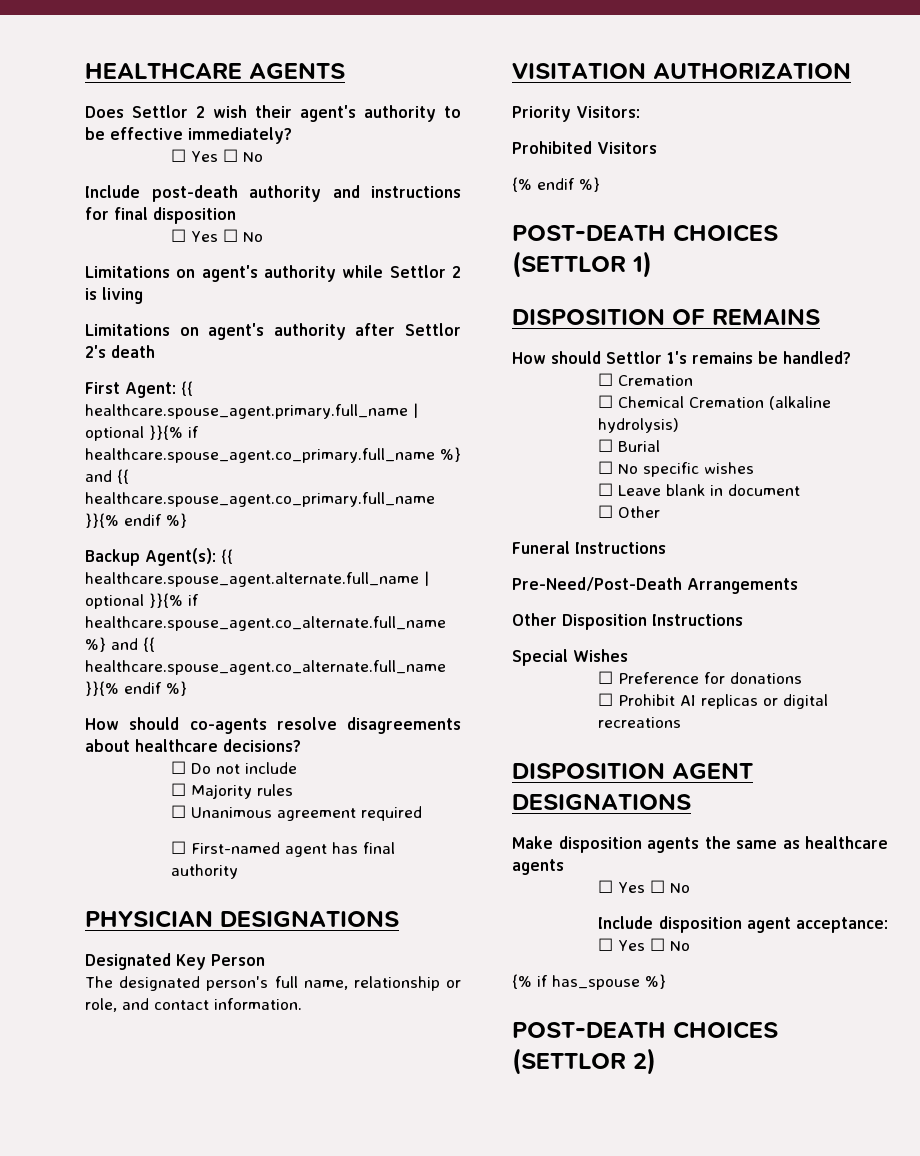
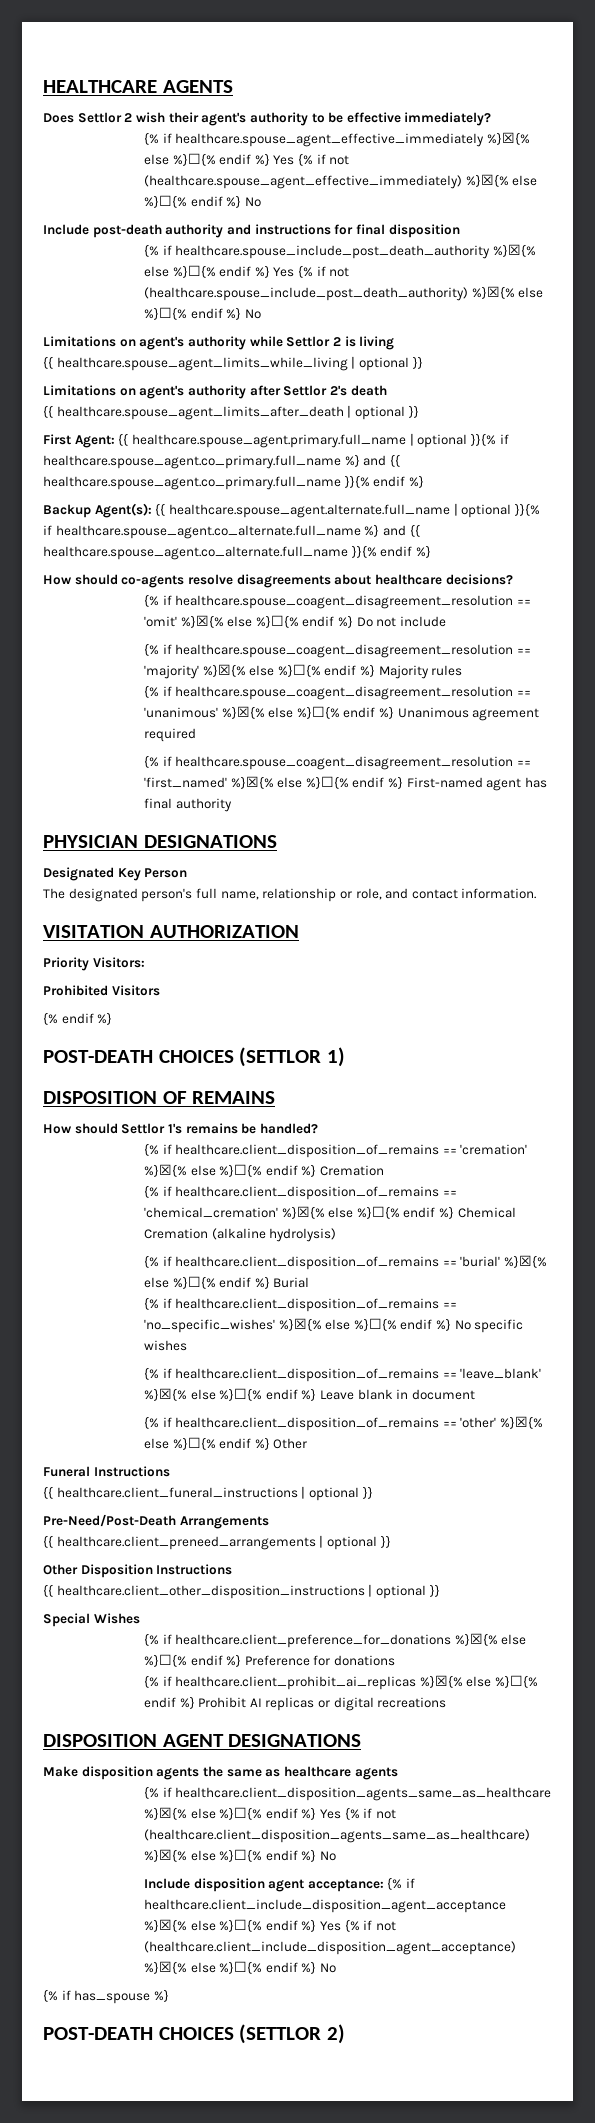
[171,149,239,162] ☐ Yes ☐ -> [143,132,530,147] [143,153,350,166] [143,174,538,189] [143,195,242,208] {% if healthcare.spouse_agent_effective_immediately %}☒{% else %}☐{% endif %} Yes {% if not (healthcare.spouse_agent_effective_immediately) %}☒{% else %}☐{% endif %}
[171,229,239,242] ☐ Yes ☐ -> [143,244,536,259] [143,265,350,278] [143,286,544,301] [143,307,242,320] {% if healthcare.spouse_include_post_death_authority %}☒{% else %}☐{% endif %} Yes {% if not (healthcare.spouse_include_post_death_authority) %}☒{% else %}☐{% endif %}
(143, 295) none -> [43,356,423,371] // {{ healthcare.spouse_agent_limits_while_living | optional }}
(155, 351) none -> [43,405,419,420] // {{ healthcare.spouse_agent_limits_after_death | optional }}
[171,761,298,774] [171,783,294,799] [171,805,423,821] [171,841,187,854] ☐ Do not include // ☐ Majority rules // ☐ Unanimous agreement required // ☐ -> [143,594,531,609] [143,615,447,628] [143,643,531,658] [143,664,463,679] [143,685,531,700] [143,706,540,721] [143,728,196,742] [143,755,531,770] [143,776,404,789] {% if healthcare.spouse_coagent_disagreement_resolution == 'omit' %}☒{% else %}☐{% endif %} Do not include // {% if healthcare.spouse_coagent_disagreement_resolution == 'majority' %}☒{% else %}☐{% endif %} Majority rules // {% if healthcare.spouse_coagent_disagreement_resolution == 'unanimous' %}☒{% else %}☐{% endif %} Unanimous agreement required // {% if healthcare.spouse_coagent_disagreement_resolution == 'first_named' %}☒{% else %}☐{% endif %}
[598,373,694,386] [598,395,832,410] [598,418,680,433] [598,439,661,452] [598,461,755,477] [598,483,801,496] [598,505,661,518] [512,541,666,554] [512,577,798,594] [512,613,743,630] [512,649,628,666] [598,671,803,684] [598,693,614,706] ☐ Cremation // ☐ Chemical Cremation (alkaline hydrolysis) // ☐ Burial // ☐ No specific wishes // ☐ Leave blank in document // ☐ Other // Funeral Instructions // Pre-Need/Post-Death Arrangements // Other Disposition Instructions // Special Wishes // ☐ Preference for donations // ☐ -> [143,1143,528,1158] [143,1164,385,1177] [143,1185,457,1200] [143,1206,516,1219] [143,1228,337,1242] [143,1255,548,1270] [143,1276,310,1289] [143,1297,457,1312] [143,1318,524,1333] [143,1340,187,1351] [143,1367,542,1382] [143,1388,476,1401] [143,1416,544,1431] [143,1437,308,1450] [43,1466,170,1477] [43,1486,373,1501] [43,1514,269,1529] [43,1535,391,1550] [43,1564,233,1578] [43,1584,440,1599] [43,1613,140,1627] [143,1633,527,1648] [143,1654,396,1667] [143,1675,539,1690] [143,1696,195,1709] {% if healthcare.client_disposition_of_remains == 'cremation' %}☒{% else %}☐{% endif %} Cremation // {% if healthcare.client_disposition_of_remains == 'chemical_cremation' %}☒{% else %}☐{% endif %} Chemical Cremation (alkaline hydrolysis) // {% if healthcare.client_disposition_of_remains == 'burial' %}☒{% else %}☐{% endif %} Burial // {% if healthcare.client_disposition_of_remains == 'no_specific_wishes' %}☒{% else %}☐{% endif %} No specific wishes // {% if healthcare.client_disposition_of_remains == 'leave_blank' %}☒{% else %}☐{% endif %} Leave blank in document // {% if healthcare.client_disposition_of_remains == 'other' %}☒{% else %}☐{% endif %} Other // Funeral Instructions // {{ healthcare.client_funeral_instructions | optional }} // Pre-Need/Post-Death Arrangements // {{ healthcare.client_preneed_arrangements | optional }} // Other Disposition Instructions // {{ healthcare.client_other_disposition_instructions | optional }} // Special Wishes // {% if healthcare.client_preference_for_donations %}☒{% else %}☐{% endif %} Preference for donations // {% if healthcare.client_prohibit_ai_replicas %}☒{% else %}☐{% endif %}
[598,880,666,893] ☐ Yes ☐ -> [143,1786,552,1801] [143,1807,397,1820] [143,1829,530,1843] [143,1849,317,1862] {% if healthcare.client_disposition_agents_same_as_healthcare %}☒{% else %}☐{% endif %} Yes {% if not (healthcare.client_disposition_agents_same_as_healthcare) %}☒{% else %}☐{% endif %}
[598,938,666,951] ☐ Yes ☐ -> [387,1877,416,1890] [143,1899,506,1913] [143,1919,397,1932] [143,1941,516,1955] [143,1961,317,1974] {% if healthcare.client_include_disposition_agent_acceptance %}☒{% else %}☐{% endif %} Yes {% if not (healthcare.client_include_disposition_agent_acceptance) %}☒{% else %}☐{% endif %}

